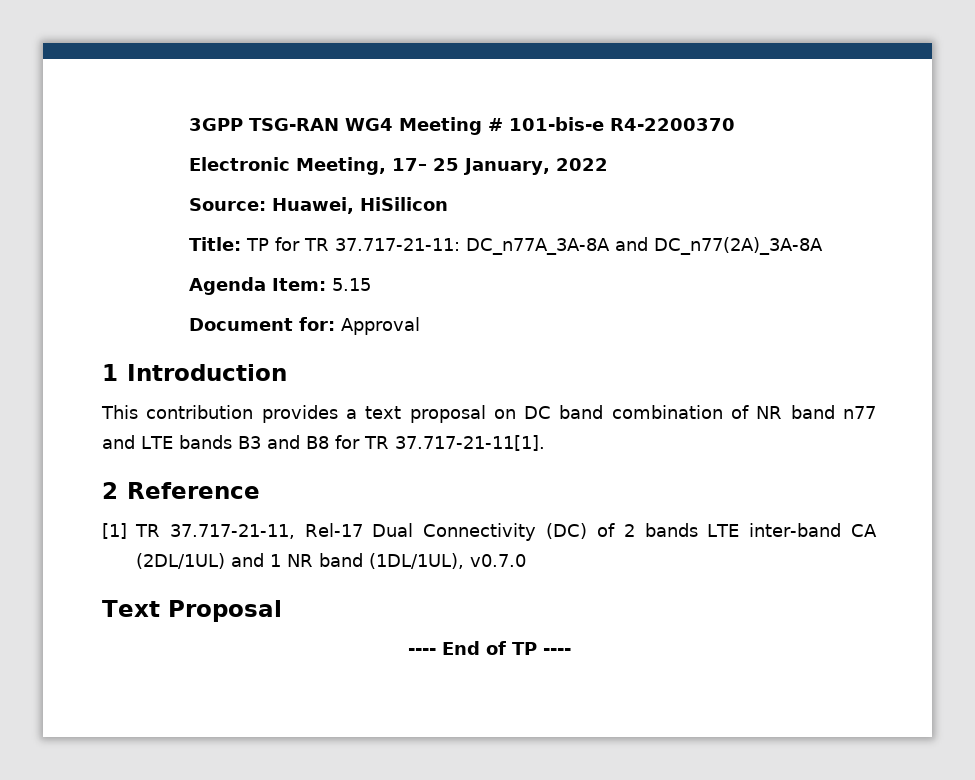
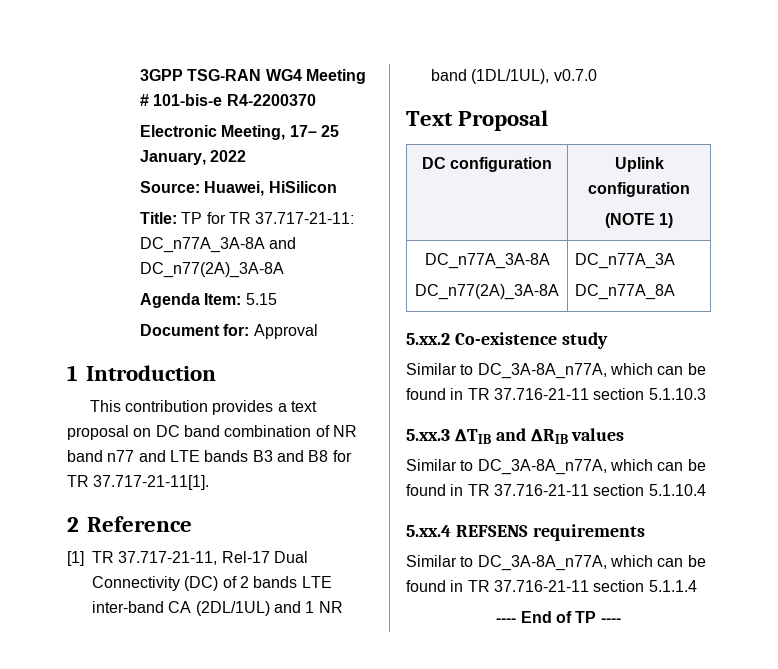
(282, 611) none -> [421,157,553,172] [614,157,664,172] [588,182,690,197] [604,213,674,228] [424,253,550,269] [415,284,559,300] [575,253,676,269] [575,284,676,300] [406,332,608,349] [406,363,706,379] [406,388,706,400] [406,428,625,444] [406,459,706,475] [406,484,706,496] [406,524,645,541] [406,555,706,571] [406,580,697,592] // DC configuration | Uplink configuration // (NOTE 1) // DC_n77A_3A-8A // DC_n77(2A)_3A-8A | DC_n77A_3A // DC_n77A_8A // 5.xx.2 Co-existence study // Similar to DC_3A-8A_n77A, which can be found in TR 37.716-21-11 section 5.1.10.3 // 5.xx.3 ∆TIB and ∆RIB values // Similar to DC_3A-8A_n77A, which can be found in TR 37.716-21-11 section 5.1.10.4 // 5.xx.4 REFSENS requirements // Similar to DC_3A-8A_n77A, which can be found in TR 37.716-21-11 section 5.1.1.4

